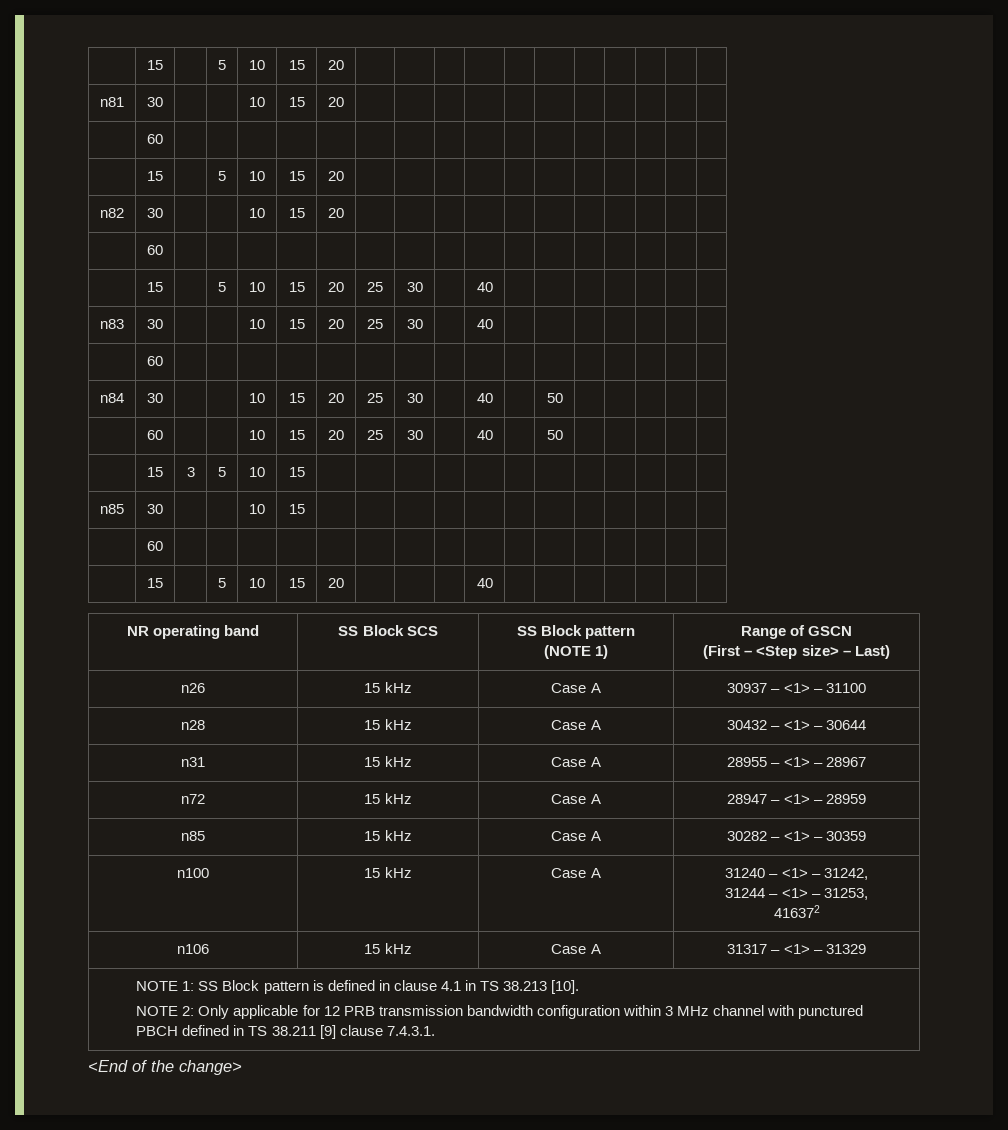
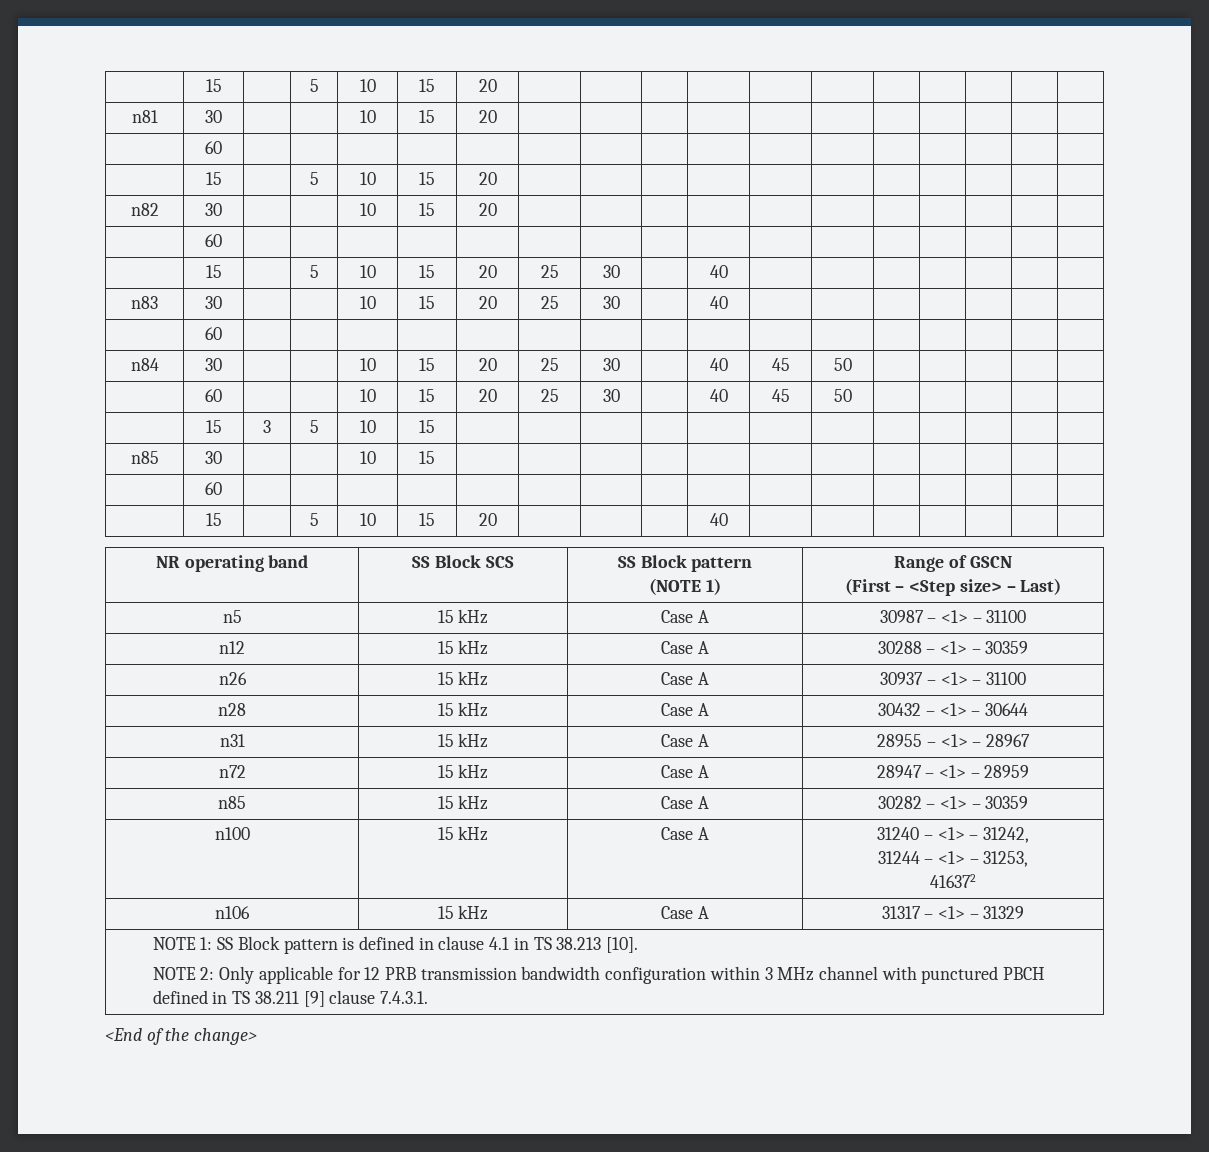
(493, 398) none -> [771,358,790,371] 45
(493, 435) none -> [771,389,790,402] 45
(890, 652) none -> [222,610,242,623] [437,609,489,624] [661,610,709,623] [879,610,1027,623] [219,641,245,654] [437,640,489,655] [661,641,709,654] [877,641,1029,654] // n5 | 15 kHz | Case A | 30987 – <1> – 31100 // n12 | 15 kHz | Case A | 30288 – <1> – 30359

